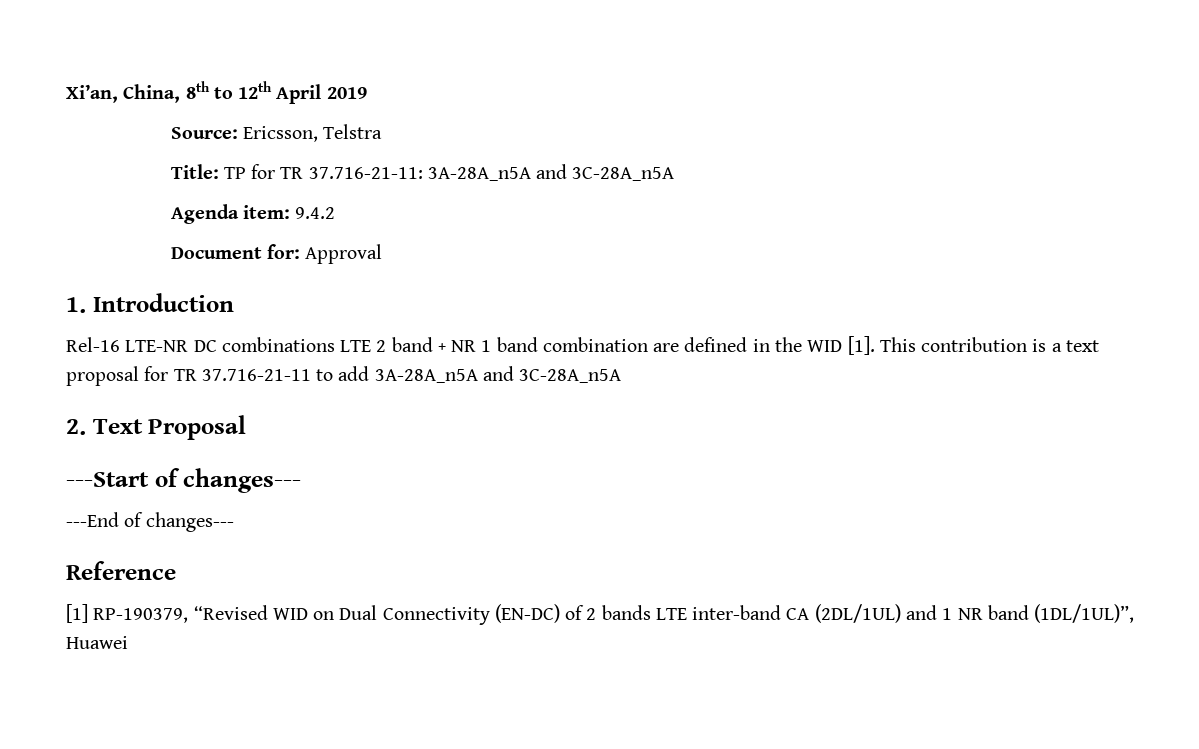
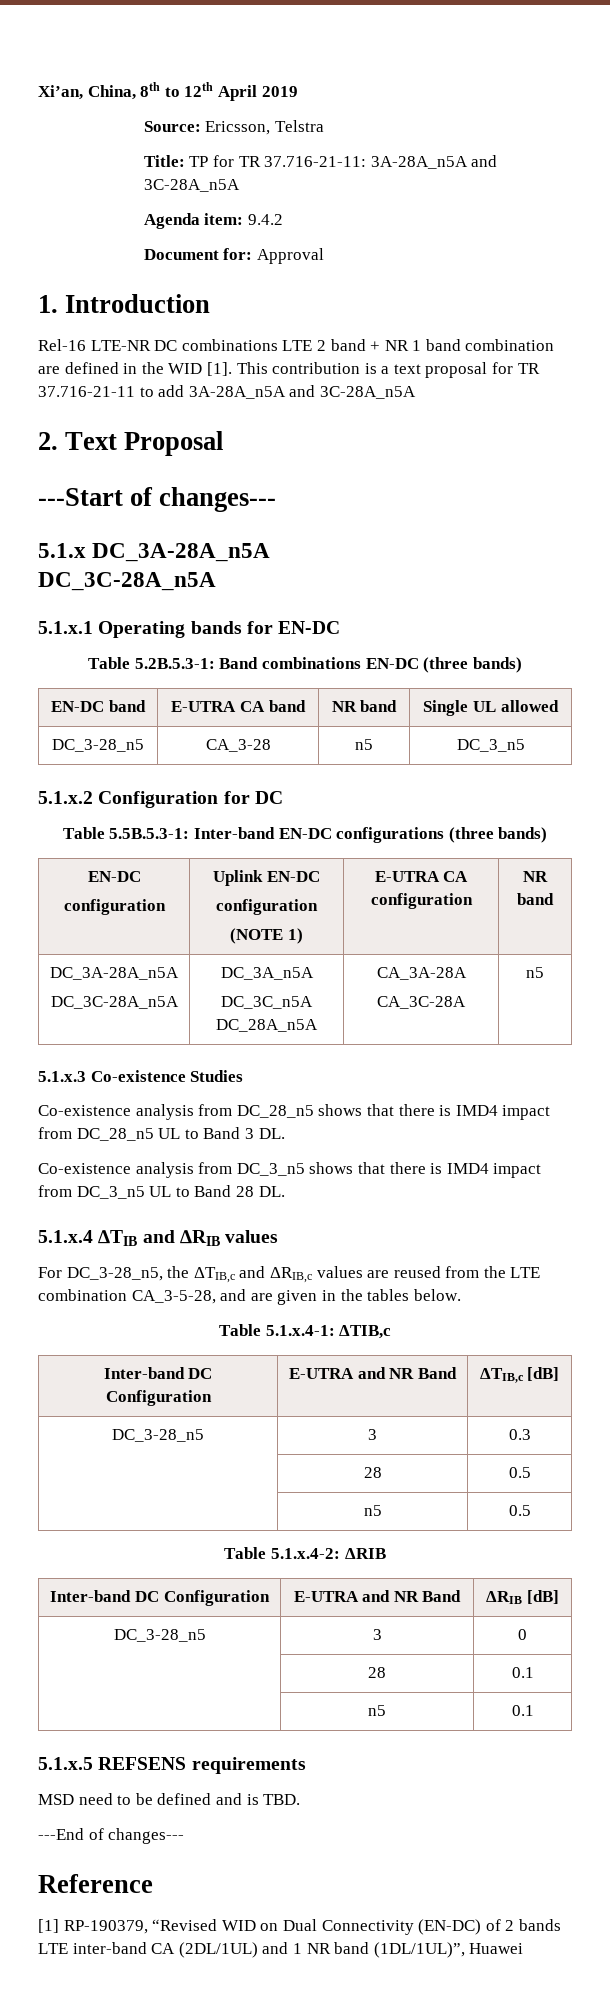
(302, 480) none -> [38,543,271,562] [38,572,216,591] [38,621,341,638] [88,657,522,673] [51,700,146,712] [171,700,306,712] [331,700,398,712] [423,700,559,716] [52,739,144,752] [205,739,271,752] [355,739,373,750] [456,739,525,752] [38,791,283,808] [62,827,548,843] [87,871,141,882] [63,899,166,915] [213,870,320,886] [216,899,318,915] [230,928,303,944] [374,871,469,882] [370,893,473,909] [523,871,548,882] [517,893,554,905] [50,967,179,980] [50,996,179,1009] [220,967,314,980] [221,996,313,1009] [216,1019,318,1032] [376,967,467,980] [377,996,466,1009] [526,967,544,978] [38,1070,244,1082] [38,1104,551,1120] [38,1127,285,1141] [38,1162,542,1178] [38,1185,285,1199] [38,1230,279,1246] [38,1266,541,1283] [38,1289,461,1305] [218,1324,392,1339] [103,1367,213,1379] [105,1390,212,1406] [289,1367,457,1379] [479,1367,560,1383] [112,1429,204,1442] [368,1429,377,1440] [508,1429,531,1440] [363,1467,382,1478] [508,1467,531,1478] [363,1505,382,1516] [508,1505,531,1516] [224,1547,386,1559] [50,1590,270,1606] [293,1590,462,1602] [486,1590,559,1604] [113,1629,206,1642] [372,1629,382,1640] [518,1629,527,1640] [368,1667,386,1678] [511,1667,534,1678] [368,1705,386,1716] [511,1705,534,1716] [38,1757,306,1774] [38,1793,301,1805] // 5.1.x DC_3A-28A_n5A // DC_3C-28A_n5A // 5.1.x.1 Operating bands for EN-DC // Table 5.2B.5.3-1: Band combinations EN-DC (three bands) // EN-DC band | E-UTRA CA band | NR band | Single UL allowed // DC_3-28_n5 | CA_3-28 | n5 | DC_3_n5 // 5.1.x.2 Configuration for DC // Table 5.5B.5.3-1: Inter-band EN-DC configurations (three bands) // EN-DC // configuration | Uplink EN-DC // configuration // (NOTE 1) | E-UTRA CA configuration | NR band // DC_3A-28A_n5A // DC_3C-28A_n5A | DC_3A_n5A // DC_3C_n5A DC_28A_n5A | CA_3A-28A // CA_3C-28A | n5 // 5.1.x.3 Co-existence Studies // Co-existence analysis from DC_28_n5 shows that there is IMD4 impact from DC_28_n5 UL to Band 3 DL. // Co-existence analysis from DC_3_n5 shows that there is IMD4 impact from DC_3_n5 UL to Band 28 DL. // 5.1.x.4 ∆TIB and ∆RIB values // For DC_3-28_n5, the ΔTIB,c and ΔRIB,c values are reused from the LTE combination CA_3-5-28, and are given in the tables below. // Table 5.1.x.4-1: ΔTIB,c // Inter-band DC Configuration | E-UTRA and NR Band | ΔTIB,c [dB] // DC_3-28_n5 | 3 | 0.3 // | 28 | 0.5 // | n5 | 0.5 // Table 5.1.x.4-2: ΔRIB // Inter-band DC Configuration | E-UTRA and NR Band | ΔRIB [dB] // DC_3-28_n5 | 3 | 0 // | 28 | 0.1 // | n5 | 0.1 // 5.1.x.5 REFSENS requirements // MSD need to be defined and is TBD.

